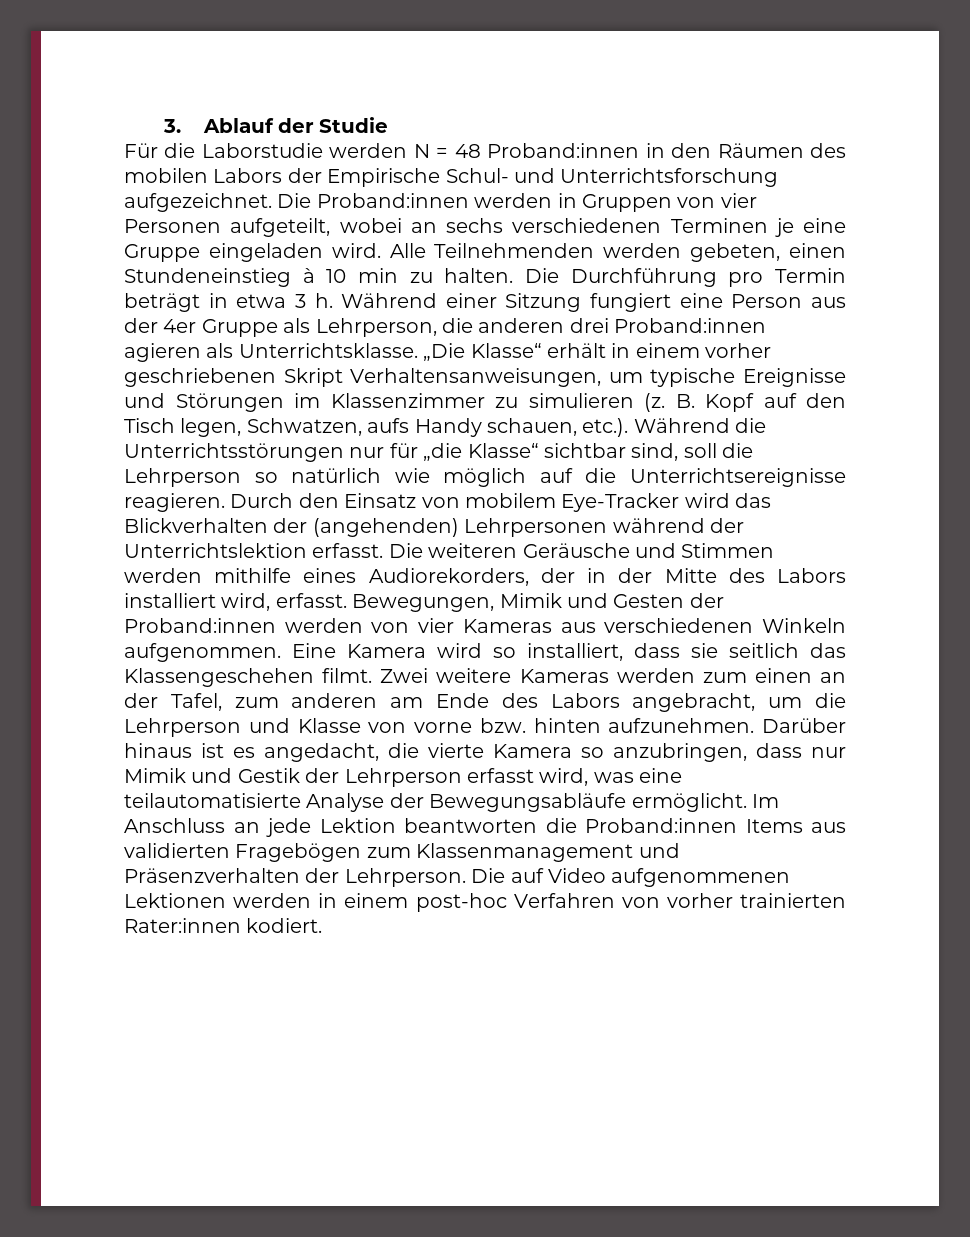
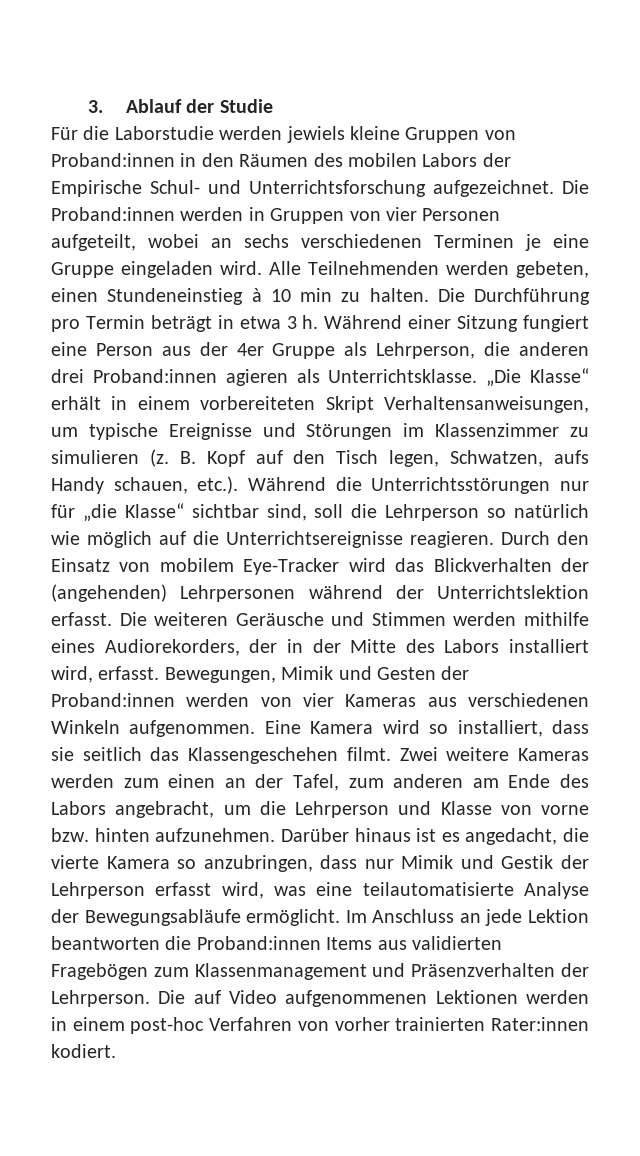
[413,144,481,158] N = 48 -> [286,126,516,143] jewiels kleine Gruppen von
[705,343,772,358] [124,368,276,387] vorher geschriebenen -> [200,396,316,410] vorbereiteten

